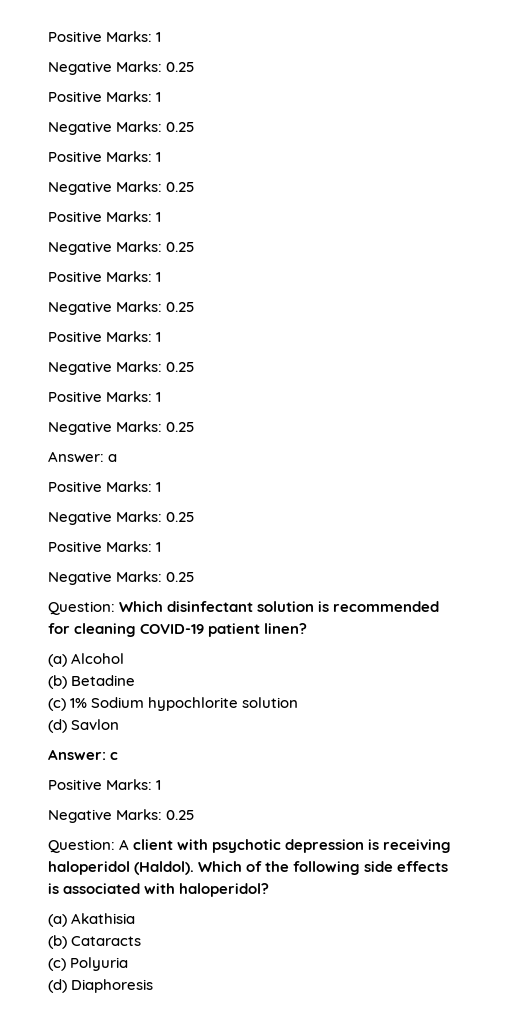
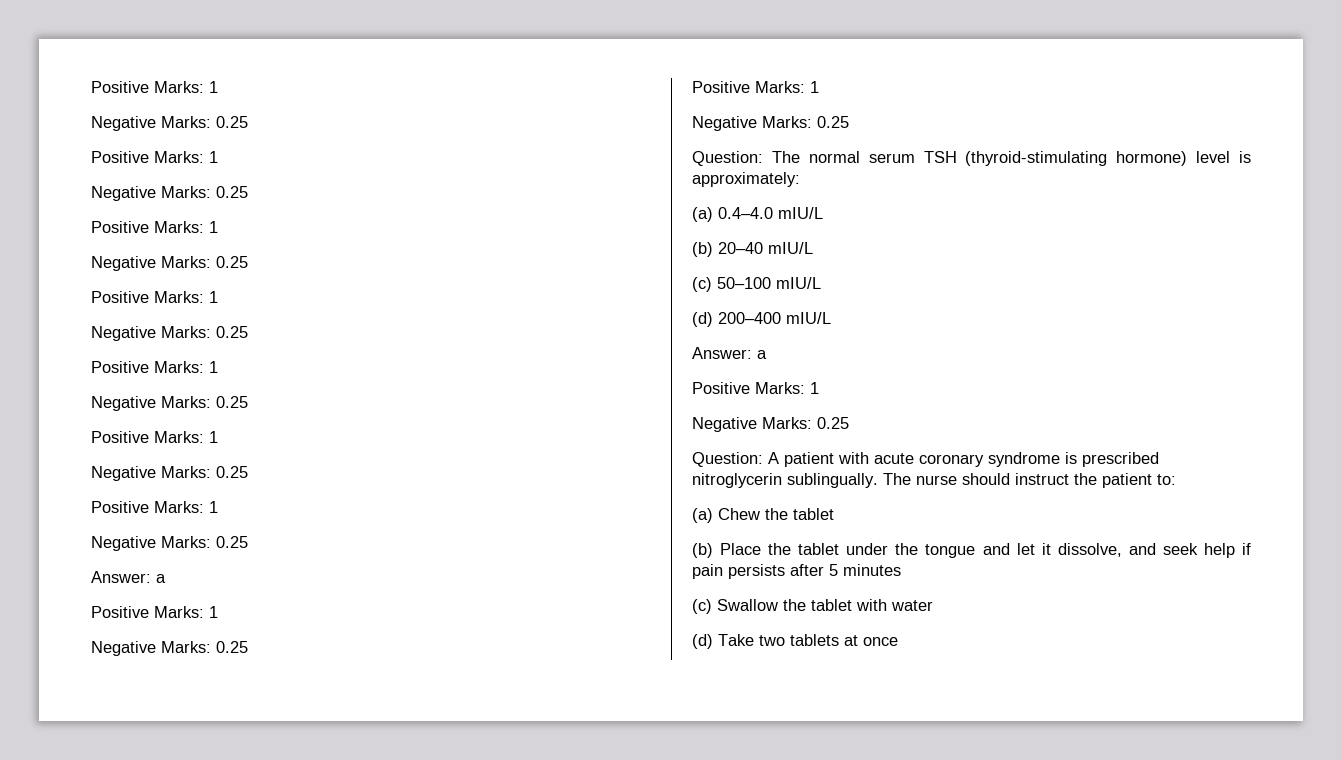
[119,601,440,612] [48,623,308,637] [48,653,125,667] [48,675,136,689] [48,697,299,711] [48,719,120,733] [48,749,119,760] Which disinfectant solution is recommended for cleaning COVID-19 patient linen? // (a) Alcohol // (b) Betadine // (c) 1% Sodium hypochlorite solution // (d) Savlon // Answer: c -> [771,151,1251,166] [692,172,800,187] [692,207,823,222] [692,242,813,257] [692,277,821,292] [692,312,831,327] [692,347,767,359] The normal serum TSH (thyroid-stimulating hormone) level is approximately: // (a) 0.4–4.0 mIU/L // (b) 20–40 mIU/L // (c) 50–100 mIU/L // (d) 200–400 mIU/L // Answer: a
[133,839,452,853] [48,861,449,875] [48,883,270,897] [48,913,136,927] [48,935,142,949] [48,957,129,971] [48,979,154,993] client with psychotic depression is receiving haloperidol (Haldol). Which of the following side effects is associated with haloperidol? // (a) Akathisia // (b) Cataracts // (c) Polyuria // (d) Diaphoresis -> [784,452,1159,467] [692,473,1176,488] [692,508,834,523] [692,543,1251,558] [692,564,901,579] [692,599,933,614] [692,634,898,649] patient with acute coronary syndrome is prescribed nitroglycerin sublingually. The nurse should instruct the patient to: // (a) Chew the tablet // (b) Place the tablet under the tongue and let it dissolve, and seek help if pain persists after 5 minutes // (c) Swallow the tablet with water // (d) Take two tablets at once

